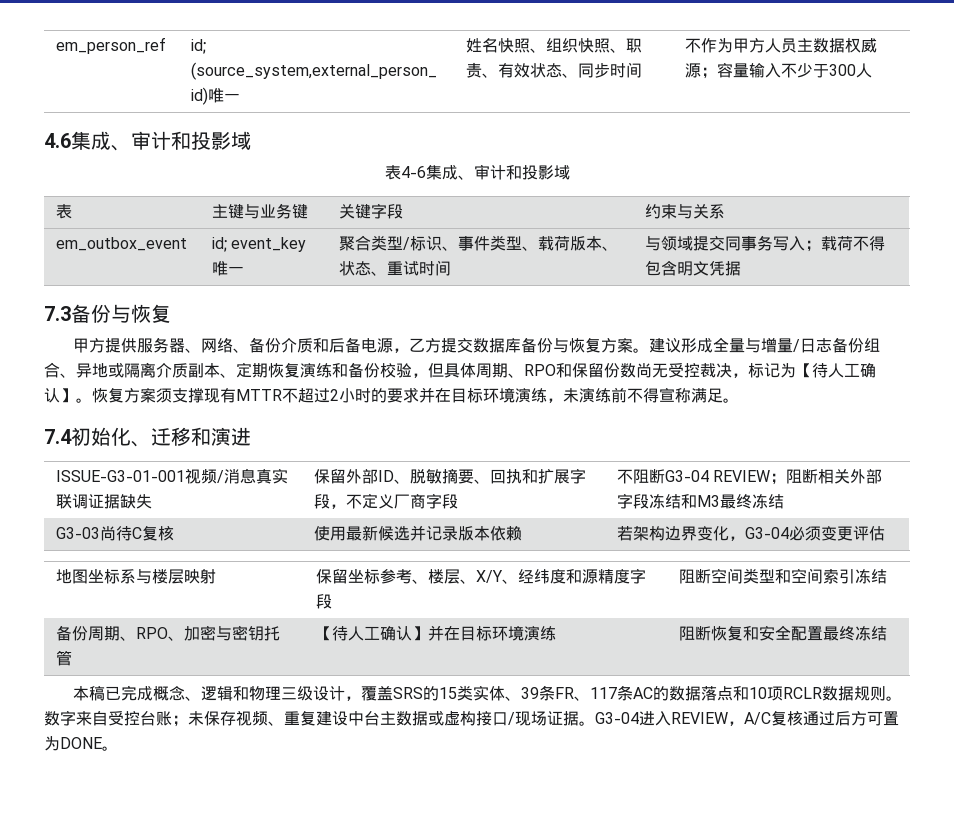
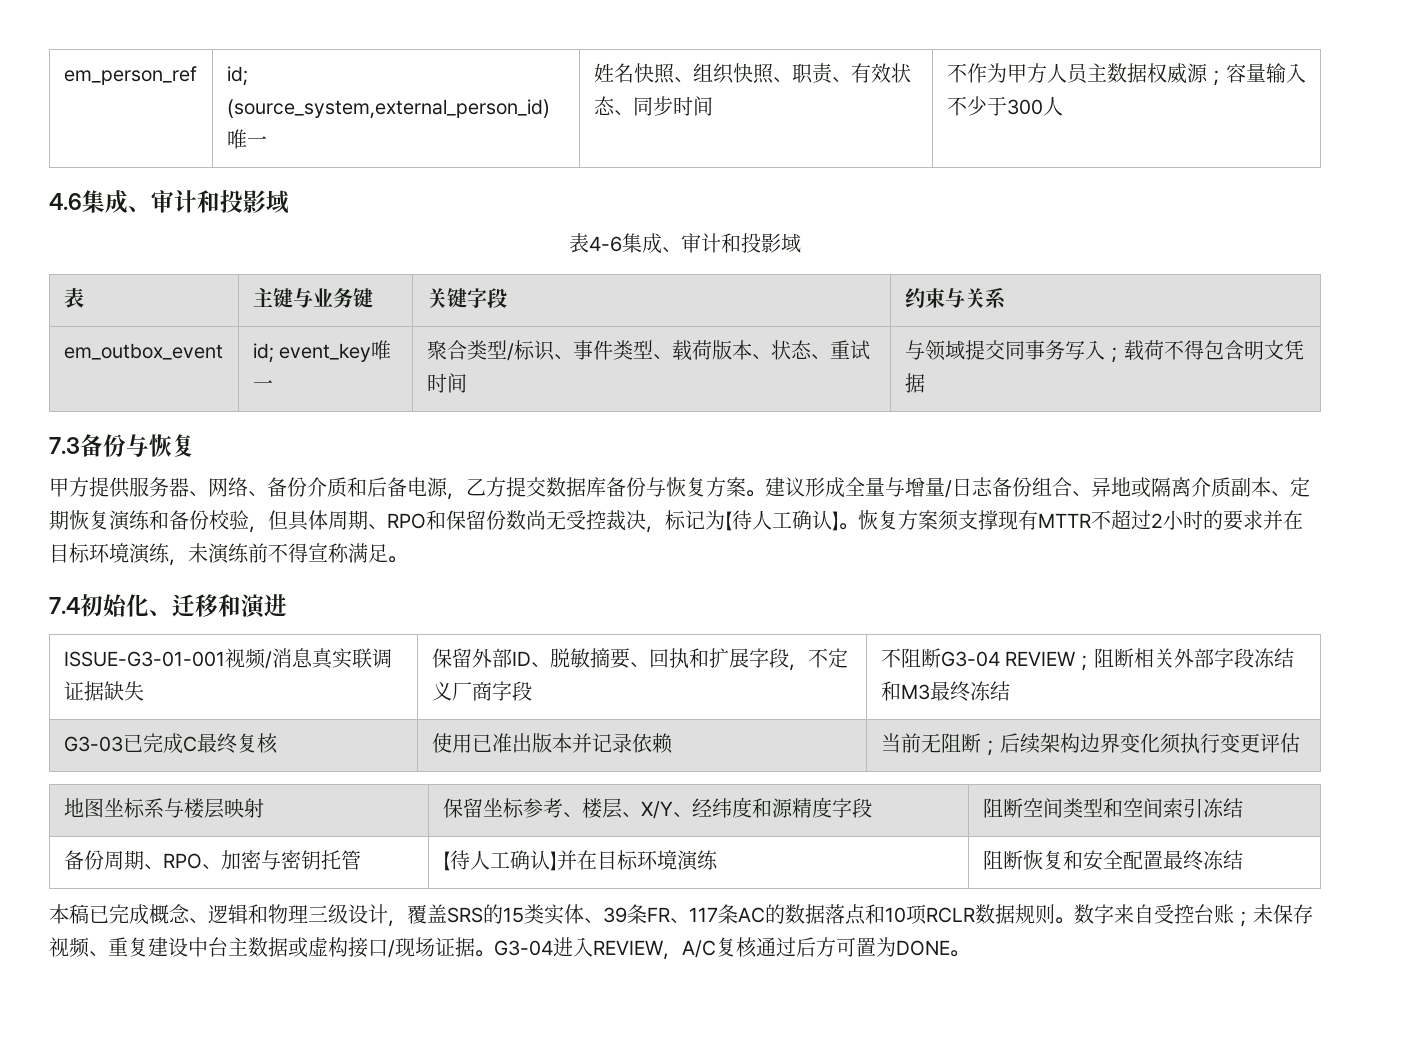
[100,526,143,541] 尚待C -> [122,733,237,754] 已完成C最终
[346,525,523,541] [617,526,634,541] 最新候选并记录版本依赖 | 若 -> [471,733,673,754] [880,733,1040,756] 已准出版本并记录依赖 | 当前无阻断；后续
[729,526,822,541] ，G3-04必须 -> [1159,733,1220,754] 须执行

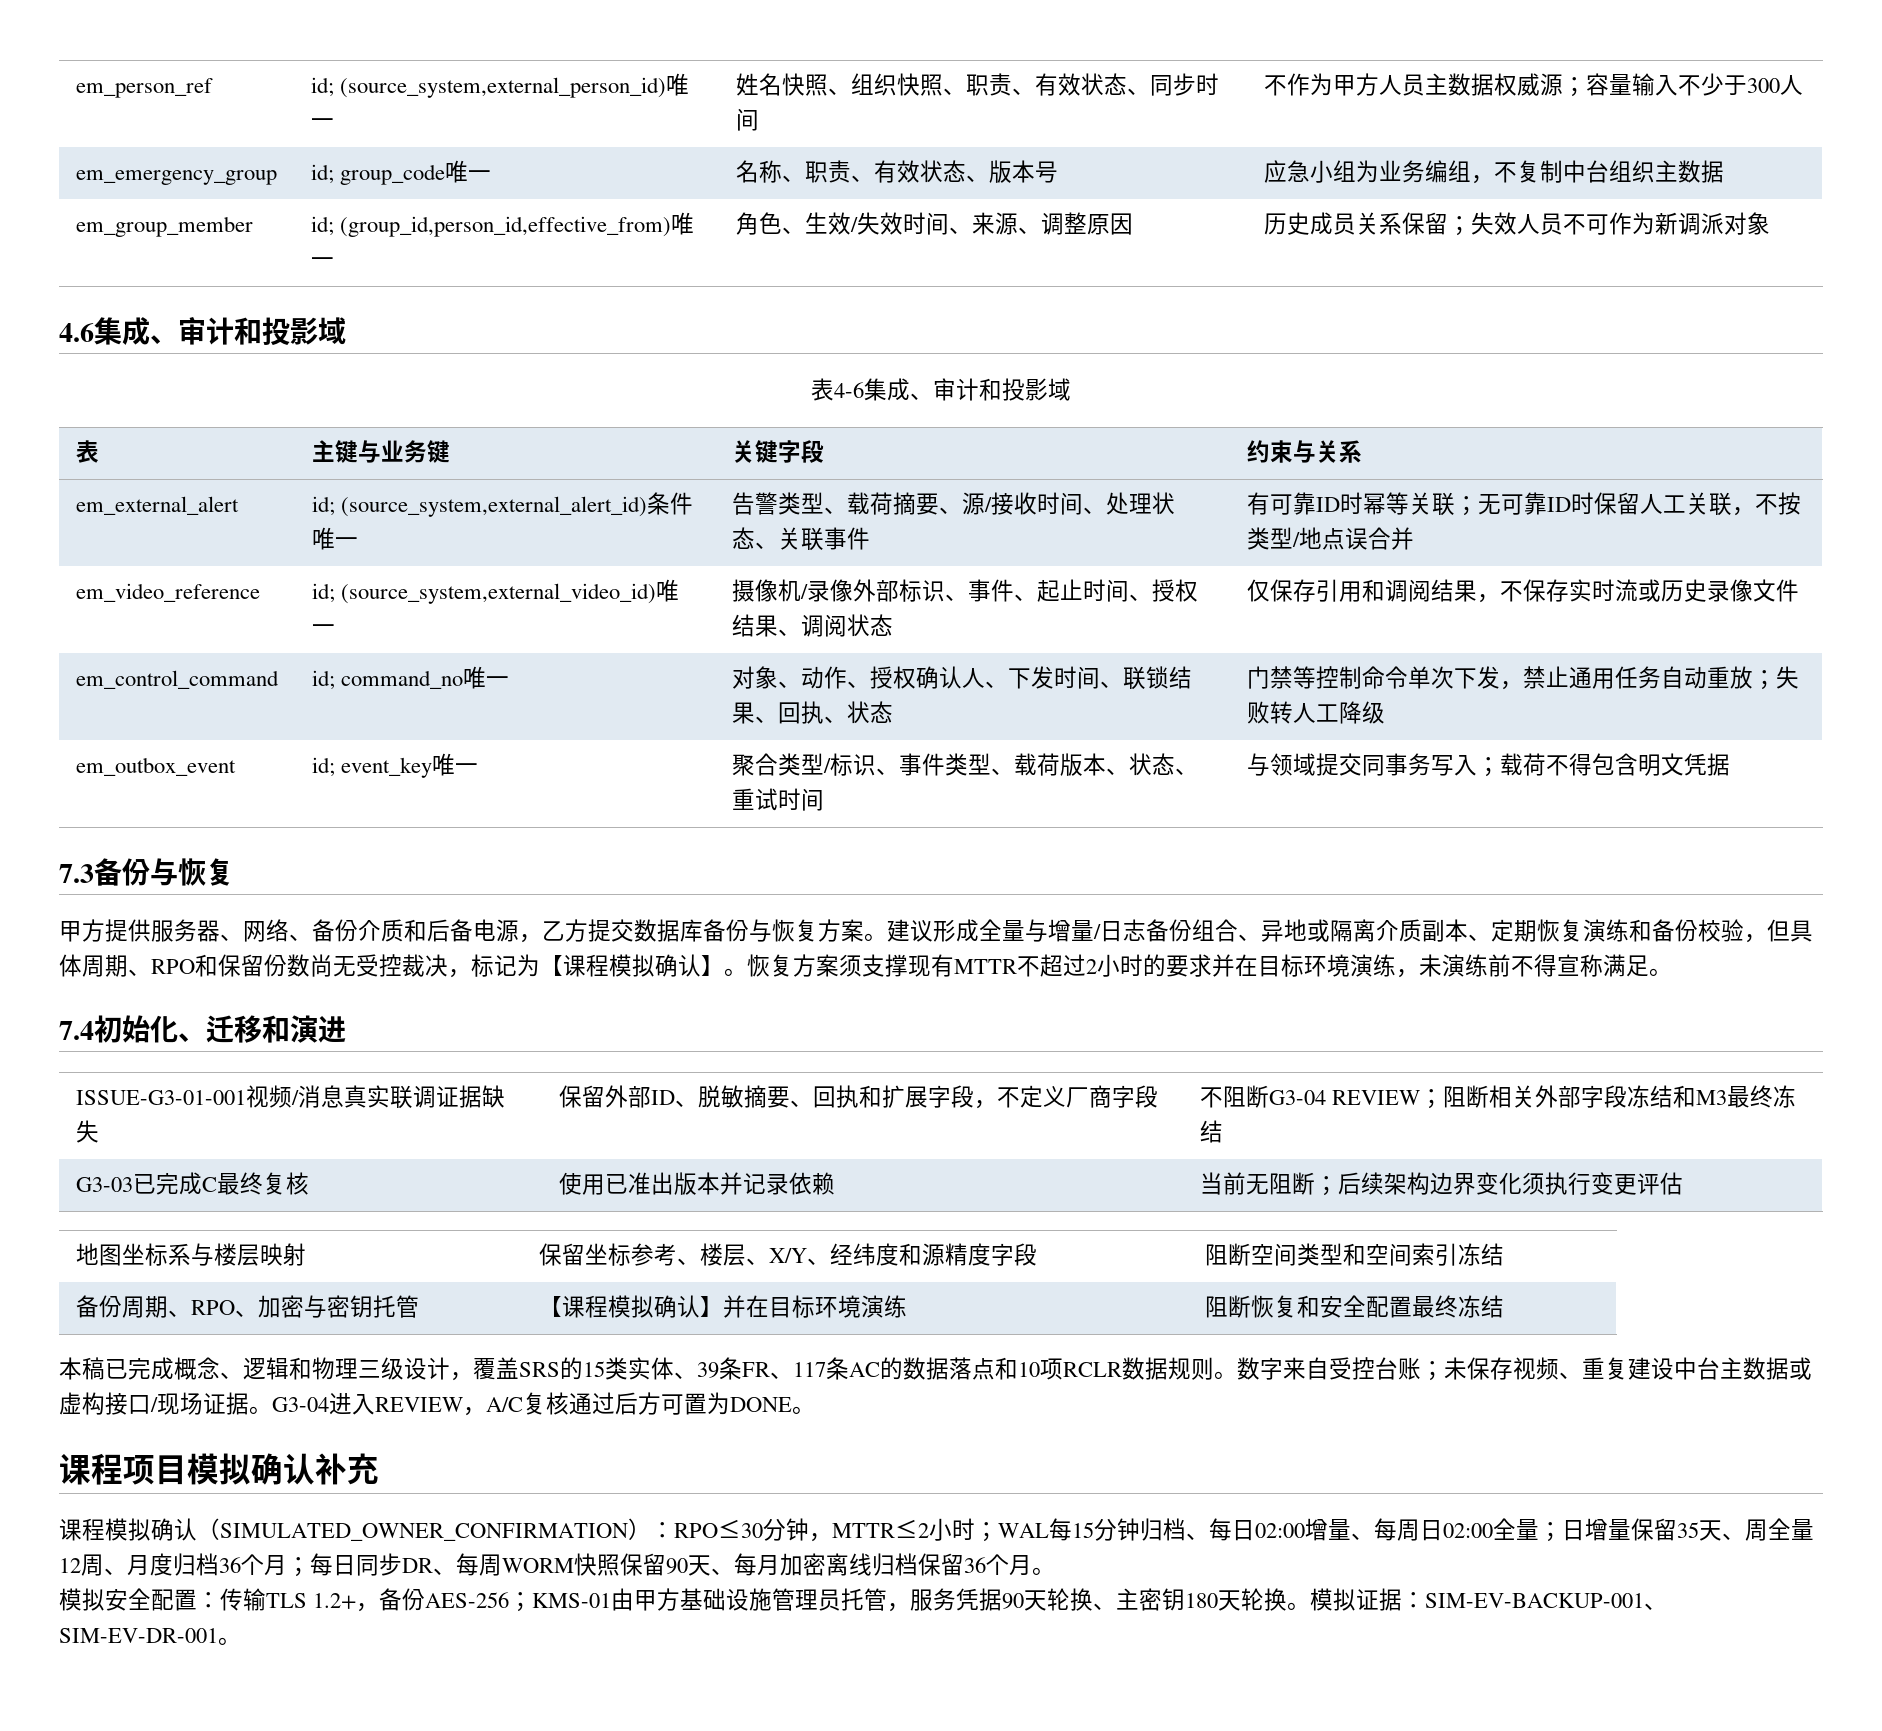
(1063, 106) none -> [75,170,277,185] [310,160,491,185] [735,160,1058,183] [1263,160,1724,184] [75,216,253,237] [310,212,694,237] [310,257,334,267] [735,212,1133,235] [1263,212,1770,236] // em_emergency_group | id; group_code唯一 | 名称、职责、有效状态、版本号 | 应急小组为业务编组，不复制中台组织主数据 // em_group_member | id; (group_id,person_id,effective_from)唯一 | 角色、生效/失效时间、来源、调整原因 | 历史成员关系保留；失效人员不可作为新调派对象
(1006, 298) none -> [75,496,239,515] [311,492,693,517] [311,527,358,550] [731,492,1175,515] [731,527,870,551] [1246,492,1801,516] [1246,527,1414,550] [75,583,260,602] [311,579,679,604] [311,624,335,634] [731,579,1198,602] [731,614,893,637] [1246,579,1799,603] [75,670,279,689] [311,666,509,690] [731,666,1192,690] [731,701,893,724] [1246,666,1799,690] [1246,701,1385,724] // em_external_alert | id; (source_system,external_alert_id)条件唯一 | 告警类型、载荷摘要、源/接收时间、处理状态、关联事件 | 有可靠ID时幂等关联；无可靠ID时保留人工关联，不按类型/地点误合并 // em_video_reference | id; (source_system,external_video_id)唯一 | 摄像机/录像外部标识、事件、起止时间、授权结果、调阅状态 | 仅保存引用和调阅结果，不保存实时流或历史录像文件 // em_control_command | id; command_no唯一 | 对象、动作、授权确认人、下发时间、联锁结果、回执、状态 | 门禁等控制命令单次下发，禁止通用任务自动重放；失败转人工降级
[732,510,792,530] 待人工 -> [563,954,655,977] 课程模拟
[449,850,510,870] 待人工 -> [561,1295,654,1318] 课程模拟
(969, 953) none -> [59,1453,379,1485] [59,1518,1814,1542] [59,1553,1055,1577] [59,1588,1668,1612] [59,1628,241,1645] // 课程项目模拟确认补充 // 课程模拟确认（SIMULATED_OWNER_CONFIRMATION）：RPO≤30分钟，MTTR≤2小时；WAL每15分钟归档、每日02:00增量、每周日02:00全量；日增量保留35天、周全量12周、月度归档36个月；每日同步DR、每周WORM快照保留90天、每月加密离线归档保留36个月。 // 模拟安全配置：传输TLS 1.2+，备份AES-256；KMS-01由甲方基础设施管理员托管，服务凭据90天轮换、主密钥180天轮换。模拟证据：SIM-EV-BACKUP-001、SIM-EV-DR-001。

